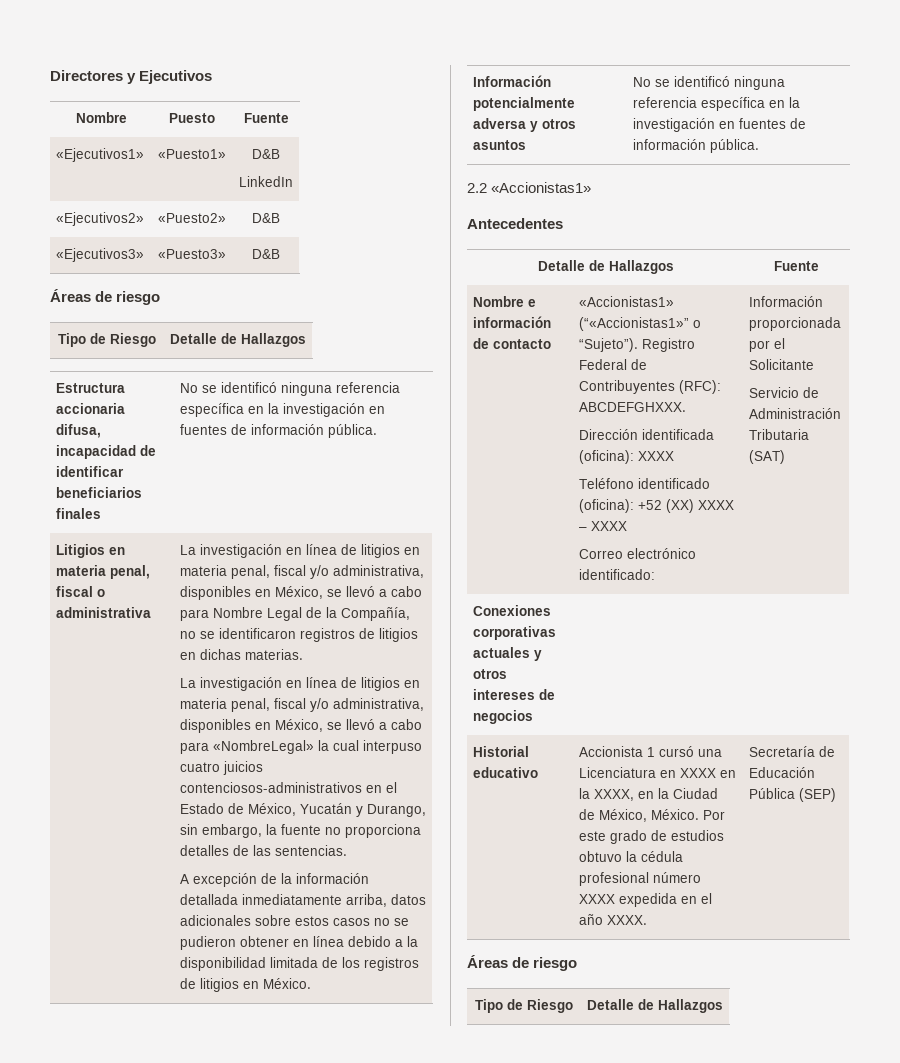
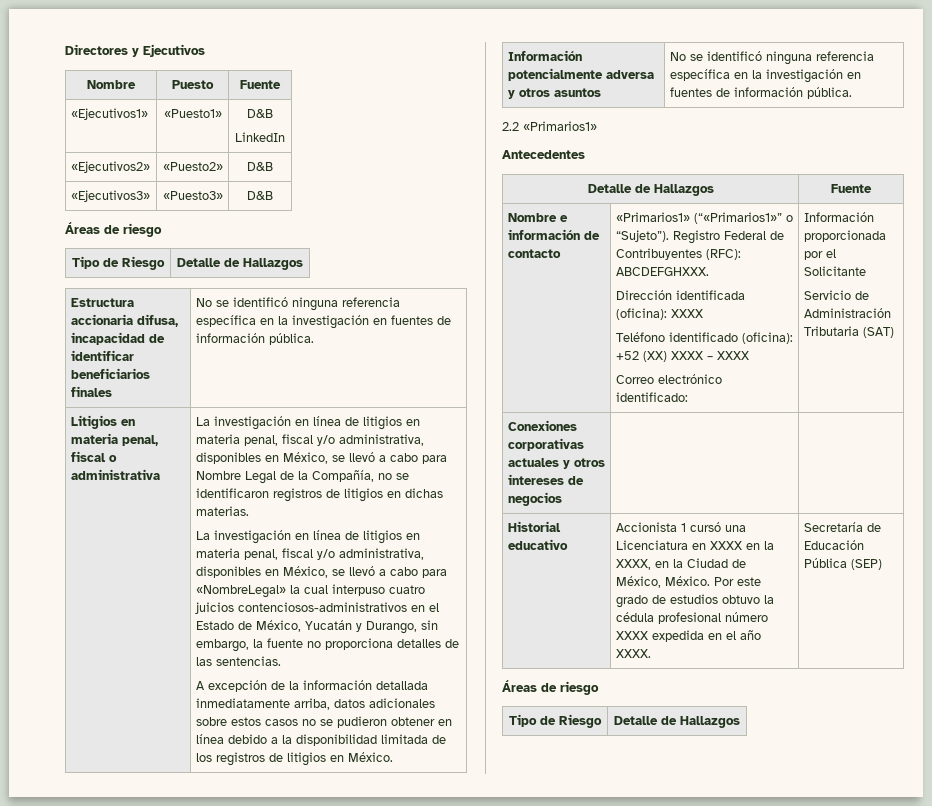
[491,182,592,193] «Accionistas1» -> [523,121,597,131] «Primarios1»
[579,296,675,307] [579,317,690,331] «Accionistas1» (“«Accionistas1»” -> [615,212,782,224] «Primarios1» (“«Primarios1»”

